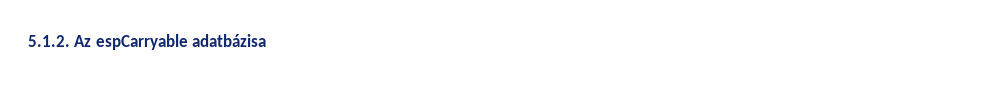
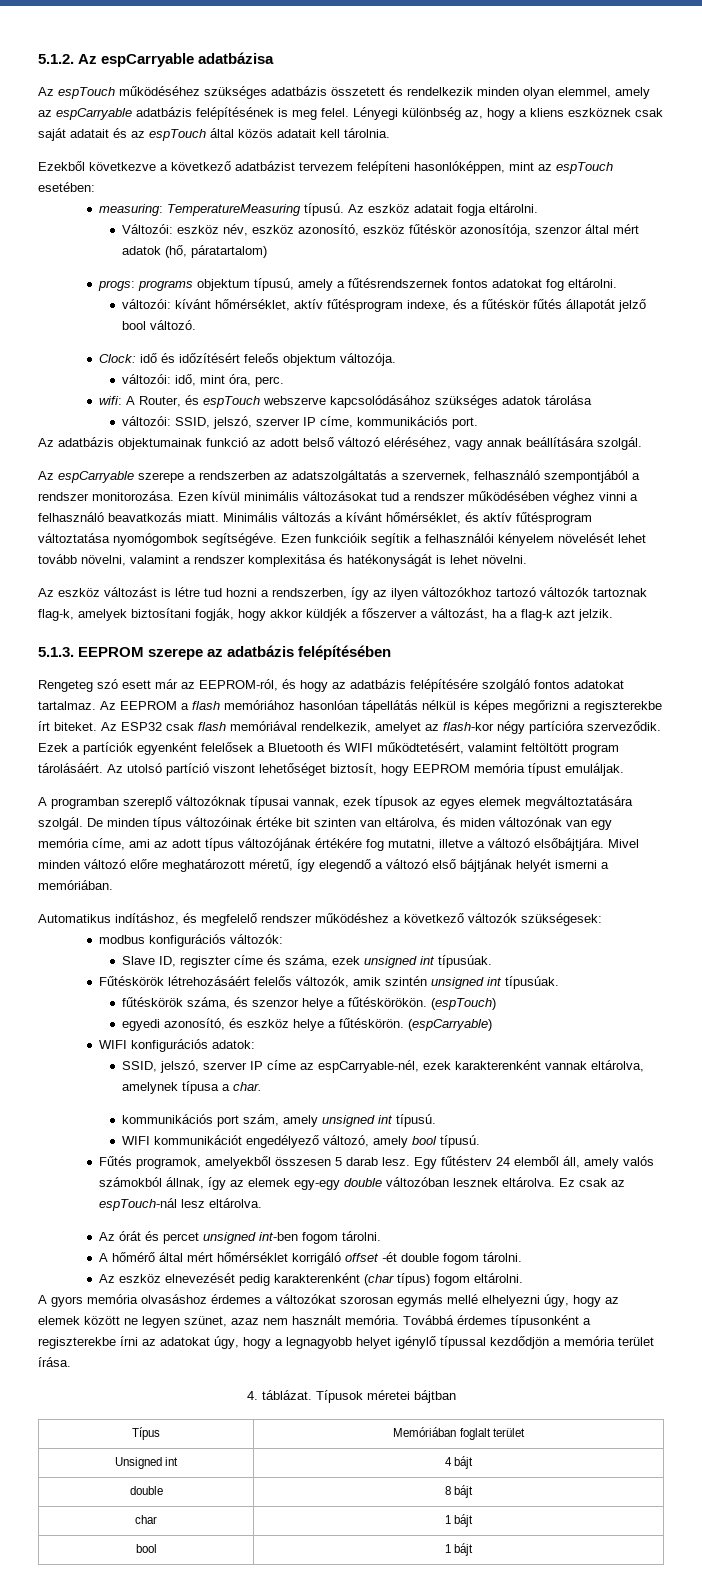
(267, 40) none -> [38,86,650,99] [38,107,663,120] [38,128,390,141] [38,161,613,174] [38,182,95,192] [98,203,538,216] [121,224,639,237] [121,245,267,258] [97,278,617,291] [121,299,646,312] [121,320,196,330] [98,353,396,366] [121,374,284,387] [98,395,592,408] [121,416,478,429] [38,437,642,450] [38,470,640,483] [38,491,638,504] [38,512,592,525] [38,533,646,546] [38,554,527,567] [38,587,647,600] [38,608,613,621] [38,645,392,660] [38,679,624,692] [38,700,662,713] [38,721,661,734] [38,742,619,755] [38,763,624,776] [38,796,633,809] [38,817,612,830] [38,838,639,851] [38,859,609,872] [38,880,113,890] [38,913,602,926] [98,934,283,947] [121,955,492,968] [98,976,559,989] [121,997,496,1010] [121,1018,492,1031] [98,1039,255,1052] [121,1060,644,1073] [121,1081,262,1094] [121,1114,436,1127] [121,1135,480,1148] [98,1156,654,1169] [98,1177,625,1190] [98,1198,262,1211] [98,1231,381,1244] [98,1252,522,1265] [98,1273,523,1286] [38,1294,619,1307] [38,1315,591,1328] [38,1336,654,1349] [38,1357,71,1367] [246,1390,456,1403] [132,1427,160,1440] [393,1427,525,1440] [114,1457,179,1469] [444,1456,474,1469] [129,1486,163,1495] [444,1485,474,1498] [135,1515,157,1524] [444,1514,474,1527] [135,1544,157,1553] [444,1543,474,1556] // Az espTouch működéséhez szükséges adatbázis összetett és rendelkezik minden olyan elemmel, amely az espCarryable adatbázis felépítésének is meg felel. Lényegi különbség az, hogy a kliens eszköznek csak saját adatait és az espTouch által közös adatait kell tárolnia. // Ezekből következve a következő adatbázist tervezem felépíteni hasonlóképpen, mint az espTouch esetében: // measuring: TemperatureMeasuring típusú. Az eszköz adatait fogja eltárolni. // Változói: eszköz név, eszköz azonosító, eszköz fűtéskör azonosítója, szenzor által mért adatok (hő, páratartalom) // progs: programs objektum típusú, amely a fűtésrendszernek fontos adatokat fog eltárolni. // változói: kívánt hőmérséklet, aktív fűtésprogram indexe, és a fűtéskör fűtés állapotát jelző bool változó. // Clock: idő és időzítésért feleős objektum változója. // változói: idő, mint óra, perc. // wifi: A Router, és espTouch webszerve kapcsolódásához szükséges adatok tárolása // változói: SSID, jelszó, szerver IP címe, kommunikációs port. // Az adatbázis objektumainak funkció az adott belső változó eléréséhez, vagy annak beállítására szolgál. // Az espCarryable szerepe a rendszerben az adatszolgáltatás a szervernek, felhasználó szempontjából a rendszer monitorozása. Ezen kívül minimális változásokat tud a rendszer működésében véghez vinni a felhasználó beavatkozás miatt. Minimális változás a kívánt hőmérséklet, és aktív fűtésprogram változtatása nyomógombok segítségéve. Ezen funkcióik segítik a felhasználói kényelem növelését lehet tovább növelni, valamint a rendszer komplexitása és hatékonyságát is lehet növelni. // Az eszköz változást is létre tud hozni a rendszerben, így az ilyen változókhoz tartozó változók tartoznak flag-k, amelyek biztosítani fogják, hogy akkor küldjék a főszerver a változást, ha a flag-k azt jelzik. // 5.1.3. EEPROM szerepe az adatbázis felépítésében // Rengeteg szó esett már az EEPROM-ról, és hogy az adatbázis felépítésére szolgáló fontos adatokat tartalmaz. Az EEPROM a flash memóriához hasonlóan tápellátás nélkül is képes megőrizni a regiszterekbe írt biteket. Az ESP32 csak flash memóriával rendelkezik, amelyet az flash-kor négy partícióra szerveződik. Ezek a partíciók egyenként felelősek a Bluetooth és WIFI működtetésért, valamint feltöltött program tárolásáért. Az utolsó partíció viszont lehetőséget biztosít, hogy EEPROM memória típust emuláljak. // A programban szereplő változóknak típusai vannak, ezek típusok az egyes elemek megváltoztatására szolgál. De minden típus változóinak értéke bit szinten van eltárolva, és miden változónak van egy memória címe, ami az adott típus változójának értékére fog mutatni, illetve a változó elsőbájtjára. Mivel minden változó előre meghatározott méretű, így elegendő a változó első bájtjának helyét ismerni a memóriában. // Automatikus indításhoz, és megfelelő rendszer működéshez a következő változók szükségesek: // modbus konfigurációs változók: // Slave ID, regiszter címe és száma, ezek unsigned int típusúak. // Fűtéskörök létrehozásáért felelős változók, amik szintén unsigned int típusúak. // fűtéskörök száma, és szenzor helye a fűtéskörökön. (espTouch) // egyedi azonosító, és eszköz helye a fűtéskörön. (espCarryable) // WIFI konfigurációs adatok: // SSID, jelszó, szerver IP címe az espCarryable-nél, ezek karakterenként vannak eltárolva, amelynek típusa a char. // kommunikációs port szám, amely unsigned int típusú. // WIFI kommunikációt engedélyező változó, amely bool típusú. // Fűtés programok, amelyekből összesen 5 darab lesz. Egy fűtésterv 24 elemből áll, amely valós számokból állnak, így az elemek egy-egy double változóban lesznek eltárolva. Ez csak az espTouch-nál lesz eltárolva. // Az órát és percet unsigned int-ben fogom tárolni. // A hőmérő által mért hőmérséklet korrigáló offset -ét double fogom tárolni. // Az eszköz elnevezését pedig karakterenként (char típus) fogom eltárolni. // A gyors memória olvasáshoz érdemes a változókat szorosan egymás mellé elhelyezni úgy, hogy az elemek között ne legyen szünet, azaz nem használt memória. Továbbá érdemes típusonként a regiszterekbe írni az adatokat úgy, hogy a legnagyobb helyet igénylő típussal kezdődjön a memória terület írása. // 4. táblázat. Típusok méretei bájtban // Típus | Memóriában foglalt terület // Unsigned int | 4 bájt // double | 8 bájt // char | 1 bájt // bool | 1 bájt

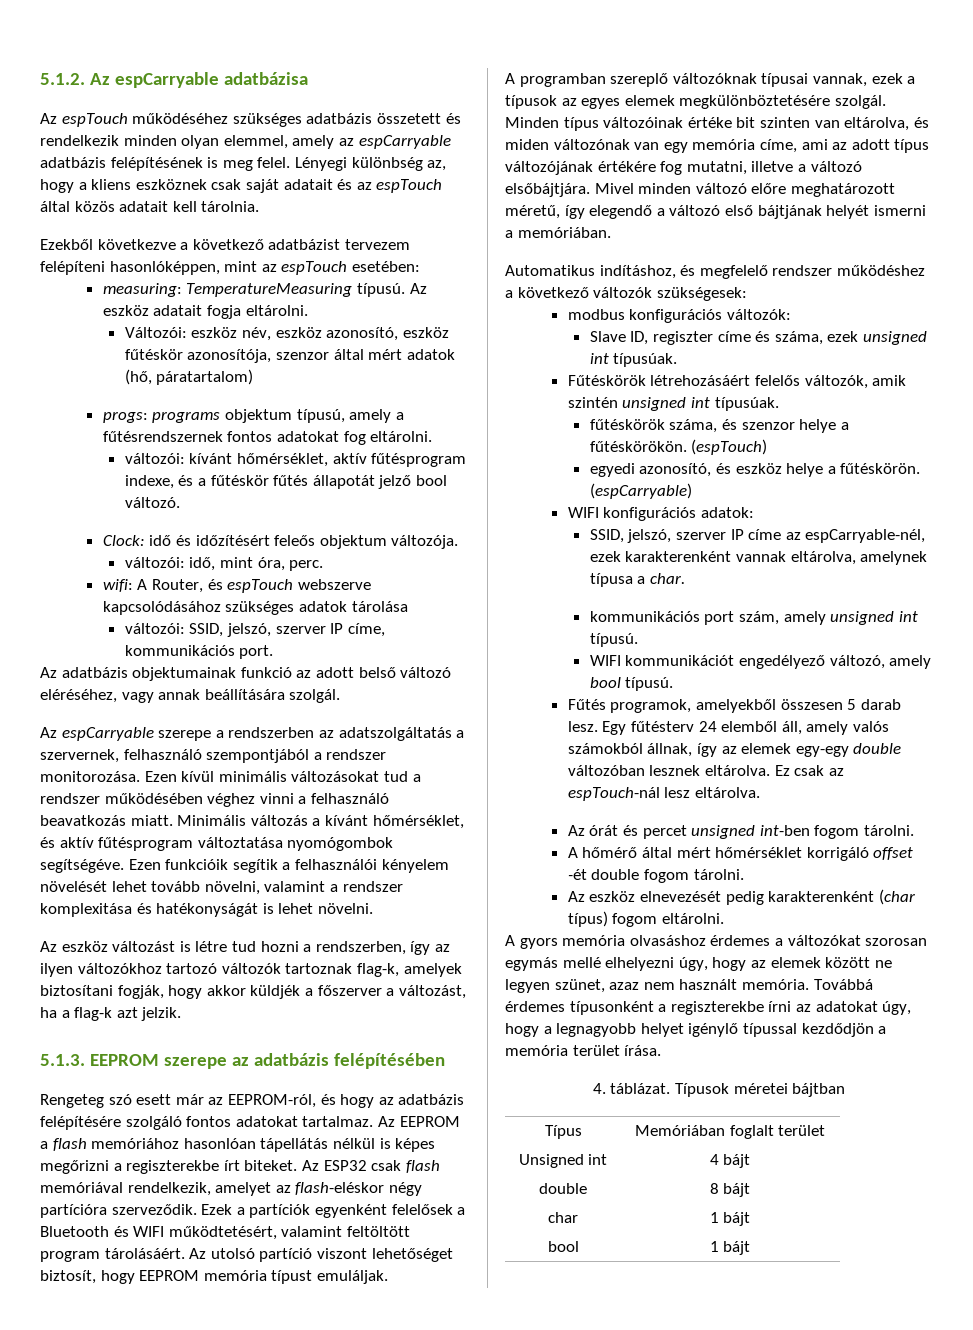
[443,722,494,731] flash-kor -> [295,1182,385,1195] flash-eléskor
(371, 801) none -> [907,76,916,84] a
[525,796,633,809] [38,817,149,830] megváltoztatására szolgál. De minden -> [679,95,886,109] [505,117,559,128] megkülönböztetésére szolgál. Minden

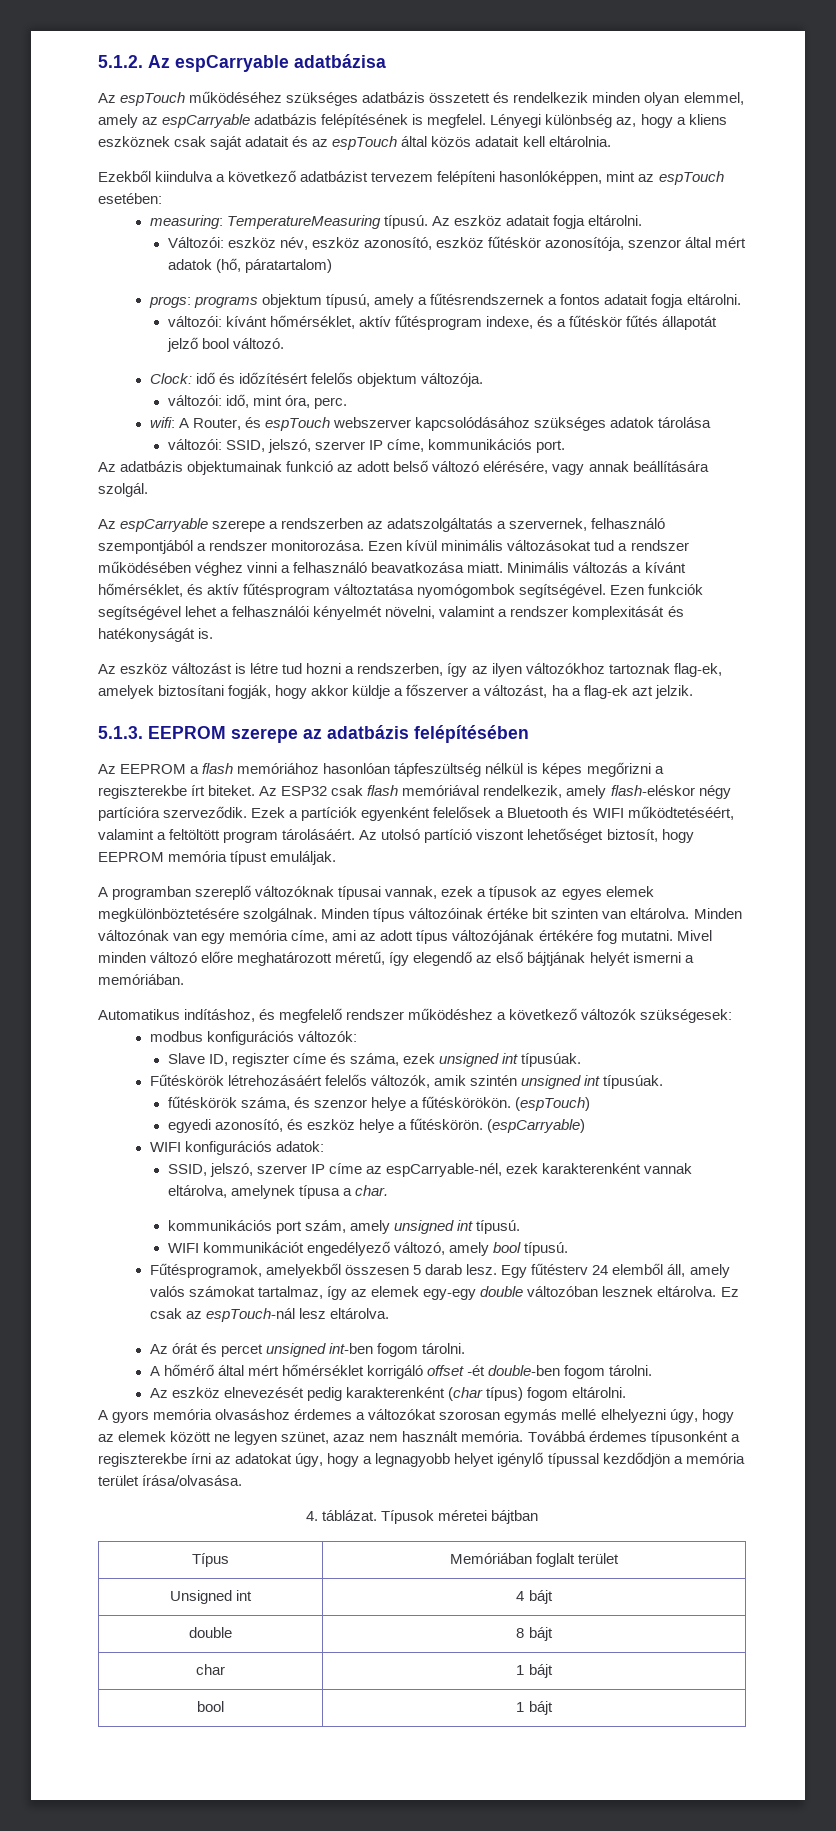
[222,157,291,171] meg felel. -> [427,114,487,128] megfelel.
[201,201,260,212] tárolnia. -> [548,136,611,147] eltárolnia.
[97,239,176,250] következve -> [155,171,214,182] kiindulva
[227,431,366,445] fontos adatokat fog -> [548,294,684,308] a fontos adatait fogja
[274,535,316,546] feleős -> [311,372,354,384] felelős
[297,579,371,590] webszerve -> [333,417,412,428] webszerver
[40,689,117,703] eléréséhez, -> [483,461,549,474] elérésére,
[40,815,126,826] beavatkozás -> [371,562,465,573] beavatkozása
[40,859,449,873] [40,881,201,892] segítségéve. Ezen funkcióik segítik a felhasználói kényelem növelését lehet tovább -> [519,584,704,598] [98,606,383,620] segítségével. Ezen funkciók segítségével lehet a felhasználói kényelmét
[40,903,132,917] komplexitása -> [572,606,665,620] komplexitását
[262,903,373,914] is lehet növelni. -> [198,628,214,639] is.
[166,963,399,977] tartozó változók tartoznak flag-k, -> [608,663,722,677] tartoznak flag-ek,
[250,985,301,999] küldjék -> [352,685,391,699] küldje
[74,1007,113,1021] flag-k -> [583,685,628,699] flag-ek
[40,1094,465,1108] [40,1116,374,1130] Rengeteg szó esett már az EEPROM-ról, és hogy az adatbázis felépítésére szolgáló fontos adatokat tartalmaz. -> (529, 734) none
[260,1138,329,1152] tápellátás -> [394,763,482,777] tápfeszültség
[215,1182,291,1196] amelyet az -> [566,785,607,799] amely
[168,1226,343,1240] működtetésért, valamint -> [627,806,734,820] [98,829,167,840] működtetéséért, valamint a
[834,95,886,109] szolgál. -> [243,908,318,922] szolgálnak.
[844,117,929,131] [505,139,549,150] eltárolva, és miden -> [630,908,742,919] eltárolva. Minden
[686,161,862,175] [505,183,590,197] mutatni, illetve a változó elsőbájtjára. -> [620,930,673,941] mutatni.
[656,205,721,216] a változó -> [476,955,493,963] az
[567,699,692,713] Fűtés programok, -> [149,1263,262,1278] Fűtésprogramok,
[567,743,693,757] számokból állnak, -> [188,1286,324,1299] számokat tartalmaz,
[591,869,640,880] double -> [488,1365,561,1376] double-ben
[624,1045,662,1056] írása. -> [142,1475,243,1486] írása/olvasása.

